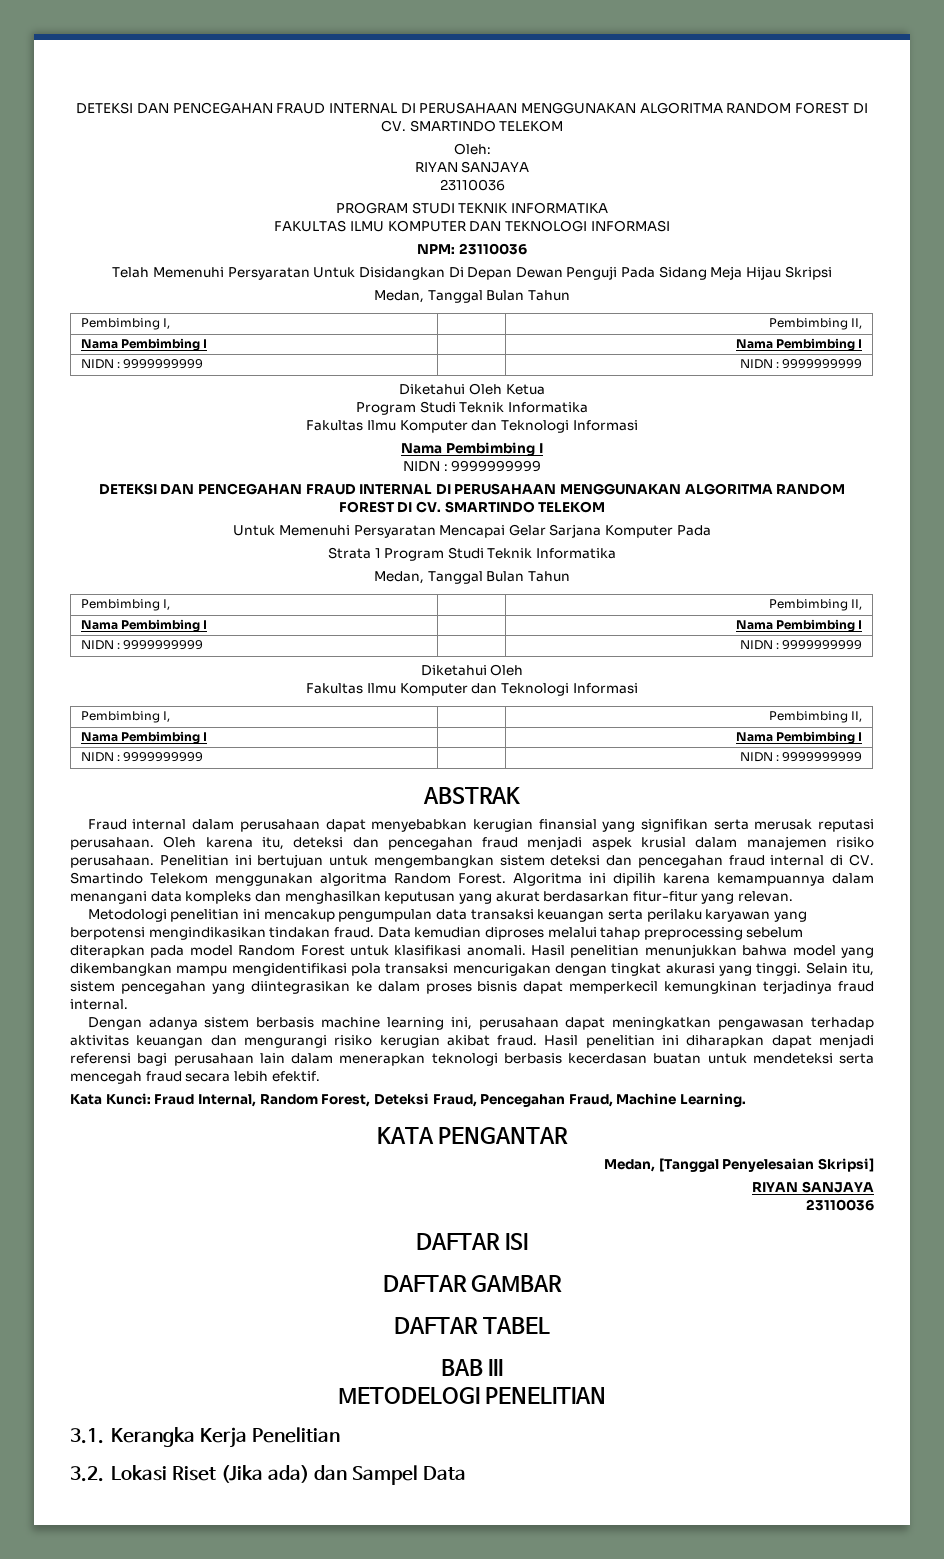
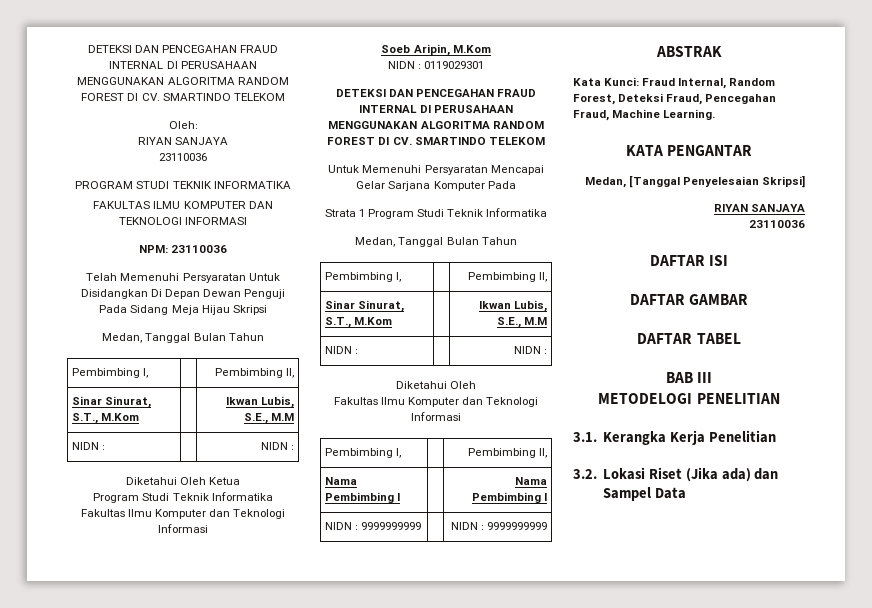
[80,338,208,351] [735,338,863,351] [80,359,204,369] [739,359,863,369] Nama Pembimbing I | | Nama Pembimbing I // NIDN : 9999999999 | | NIDN : 9999999999 -> [72,396,152,408] [72,413,140,424] [225,396,294,408] [243,413,294,424] [72,442,106,450] [260,442,294,450] Sinar Sinurat, S.T., M.Kom | | Ikwan Lubis, S.E., M.M // NIDN : | | NIDN :
[401,442,543,456] [402,460,542,472] Nama Pembimbing I // NIDN : 9999999999 -> [381,44,491,56] [387,61,485,69] Soeb Aripin, M.Kom // NIDN : 0119029301
[80,619,208,632] [735,619,863,632] [80,640,204,650] [739,640,863,650] Nama Pembimbing I | | Nama Pembimbing I // NIDN : 9999999999 | | NIDN : 9999999999 -> [325,300,405,312] [325,317,393,328] [478,300,547,312] [496,317,547,328] [325,346,359,354] [513,346,547,354] Sinar Sinurat, S.T., M.Kom | | Ikwan Lubis, S.E., M.M // NIDN : | | NIDN :
[87,819,874,832] [70,836,874,850] [70,854,874,868] [70,872,874,886] [70,891,794,904] [87,909,807,922] [70,927,804,940] [70,944,874,958] [70,962,875,976] [70,980,874,994] [70,999,128,1010] [87,1017,874,1030] [70,1034,874,1048] [70,1053,874,1066] [70,1071,320,1084] // Fraud internal dalam perusahaan dapat menyebabkan kerugian finansial yang signifikan serta merusak reputasi perusahaan. Oleh karena itu, deteksi dan pencegahan fraud menjadi aspek krusial dalam manajemen risiko perusahaan. Penelitian ini bertujuan untuk mengembangkan sistem deteksi dan pencegahan fraud internal di CV. Smartindo Telekom menggunakan algoritma Random Forest. Algoritma ini dipilih karena kemampuannya dalam menangani data kompleks dan menghasilkan keputusan yang akurat berdasarkan fitur-fitur yang relevan. // Metodologi penelitian ini mencakup pengumpulan data transaksi keuangan serta perilaku karyawan yang berpotensi mengindikasikan tindakan fraud. Data kemudian diproses melalui tahap preprocessing sebelum diterapkan pada model Random Forest untuk klasifikasi anomali. Hasil penelitian menunjukkan bahwa model yang dikembangkan mampu mengidentifikasi pola transaksi mencurigakan dengan tingkat akurasi yang tinggi. Selain itu, sistem pencegahan yang diintegrasikan ke dalam proses bisnis dapat memperkecil kemungkinan terjadinya fraud internal. // Dengan adanya sistem berbasis machine learning ini, perusahaan dapat meningkatkan pengawasan terhadap aktivitas keuangan dan mengurangi risiko kerugian akibat fraud. Hasil penelitian ini diharapkan dapat menjadi referensi bagi perusahaan lain dalam menerapkan teknologi berbasis kecerdasan buatan untuk mendeteksi serta mencegah fraud secara lebih efektif. -> (722, 51) none

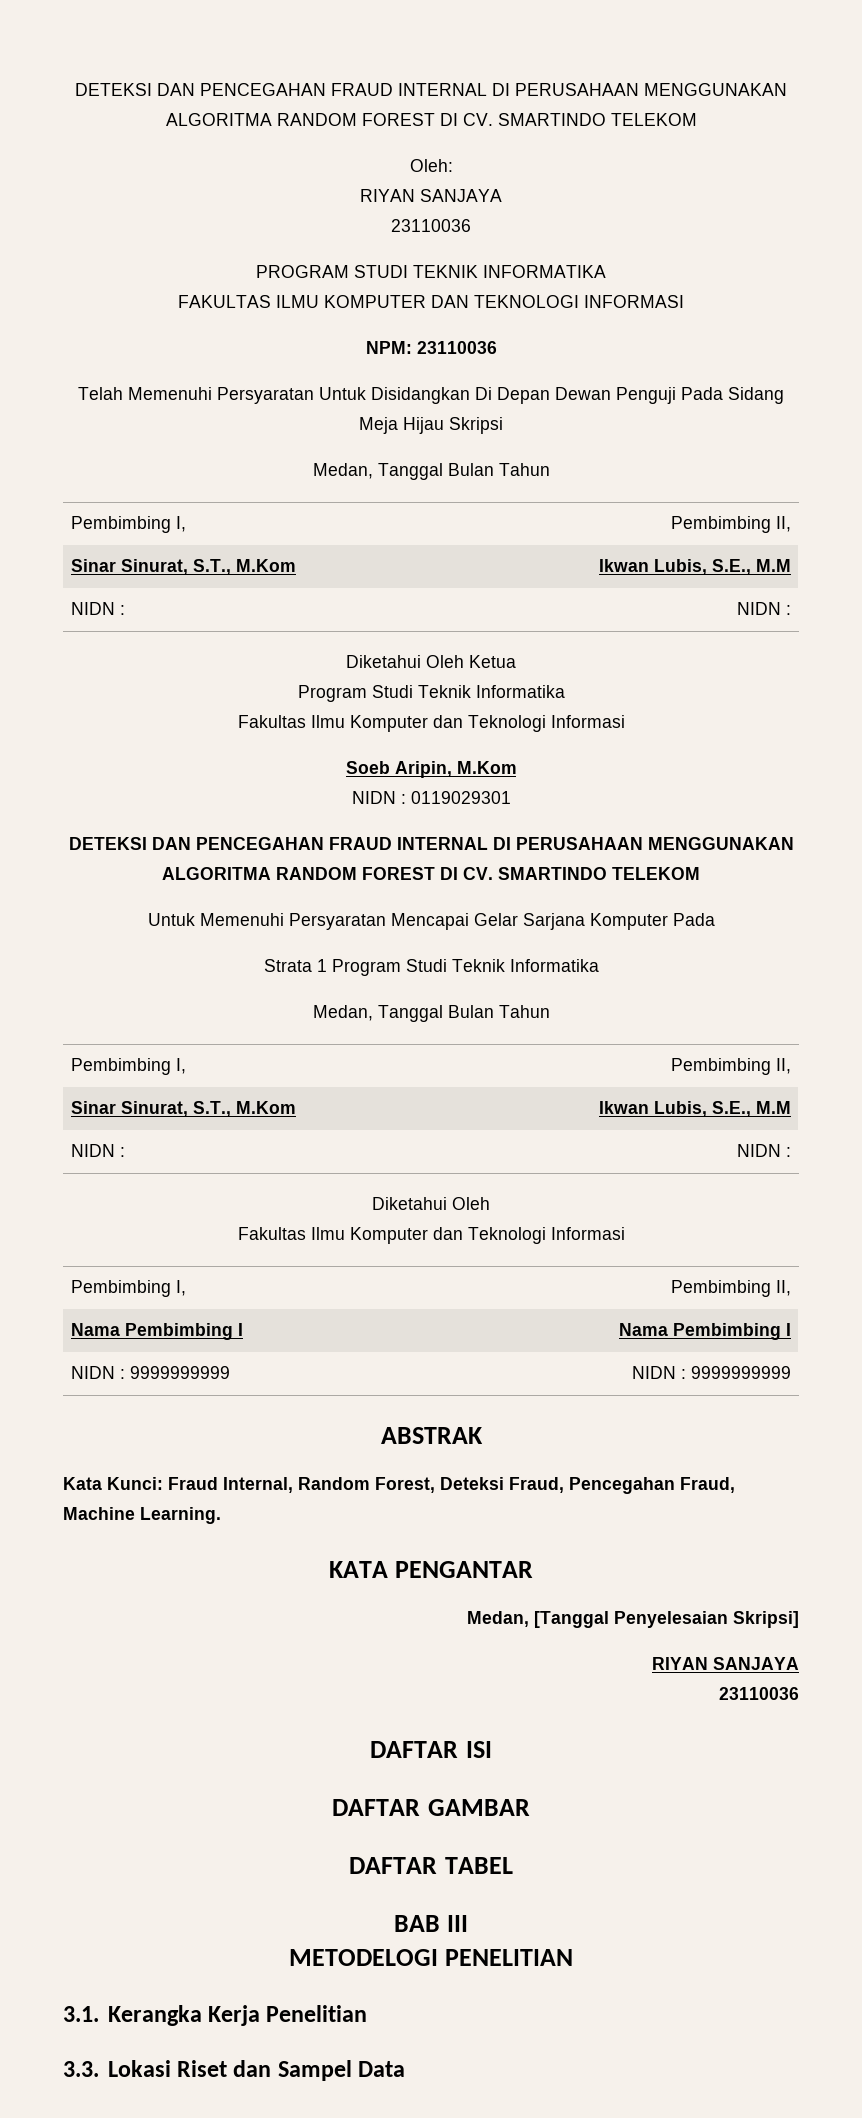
[573,469,597,479] 3.2. -> [63,2061,99,2077] 3.3.
[685,467,751,482] (Jika ada) -> (228, 2068) none

